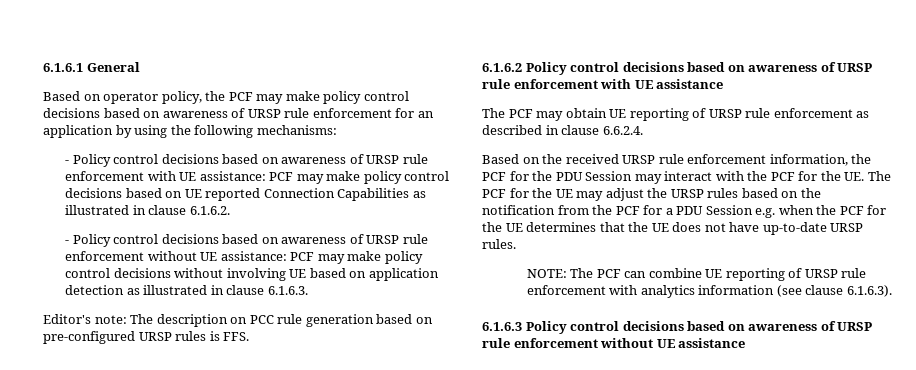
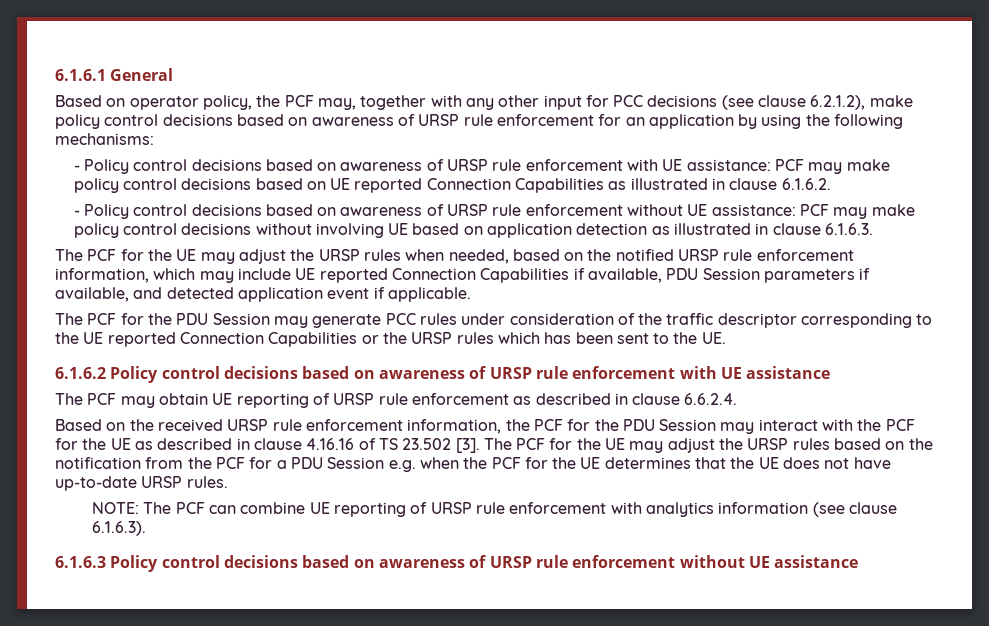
[256,94,284,104] may -> [317,95,866,110] may, together with any other input for PCC decisions (see clause 6.2.1.2),
[43,314,433,327] [43,331,250,344] Editor's note: The description on PCC rule generation based on pre-configured URSP rules is FFS. -> [55,249,854,264] [55,268,871,283] [55,287,471,302] [55,313,933,328] [55,332,726,347] The PCF for the UE may adjust the URSP rules when needed, based on the notified URSP rule enforcement information, which may include UE reported Connection Capabilities if available, PDU Session parameters if available, and detected application event if applicable. // The PCF for the PDU Session may generate PCC rules under consideration of the traffic descriptor corresponding to the UE reported Connection Capabilities or the URSP rules which has been sent to the UE.
[844,172,865,181] UE. -> [110,438,480,453] UE as described in clause 4.16.16 of TS 23.502 [3].

